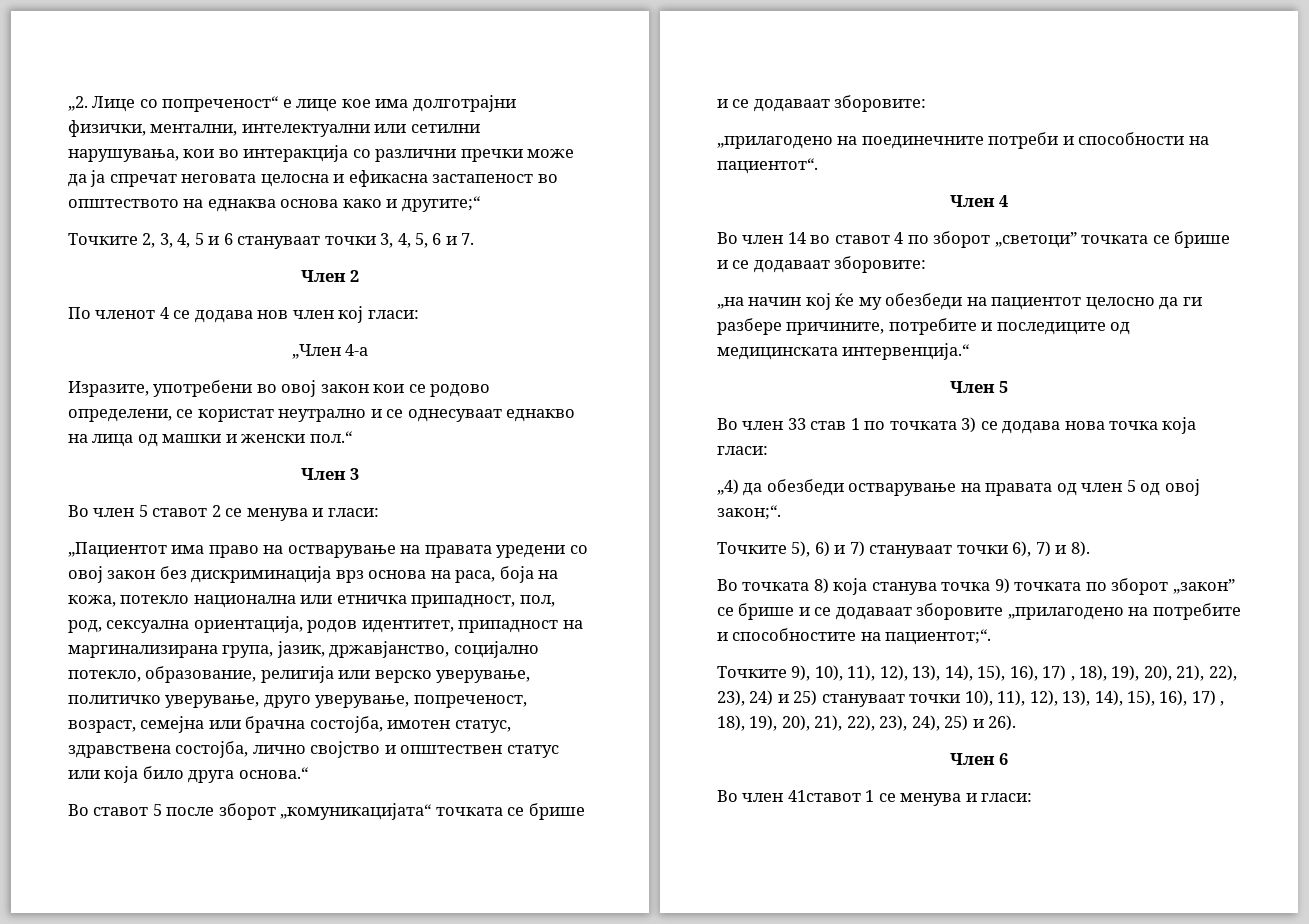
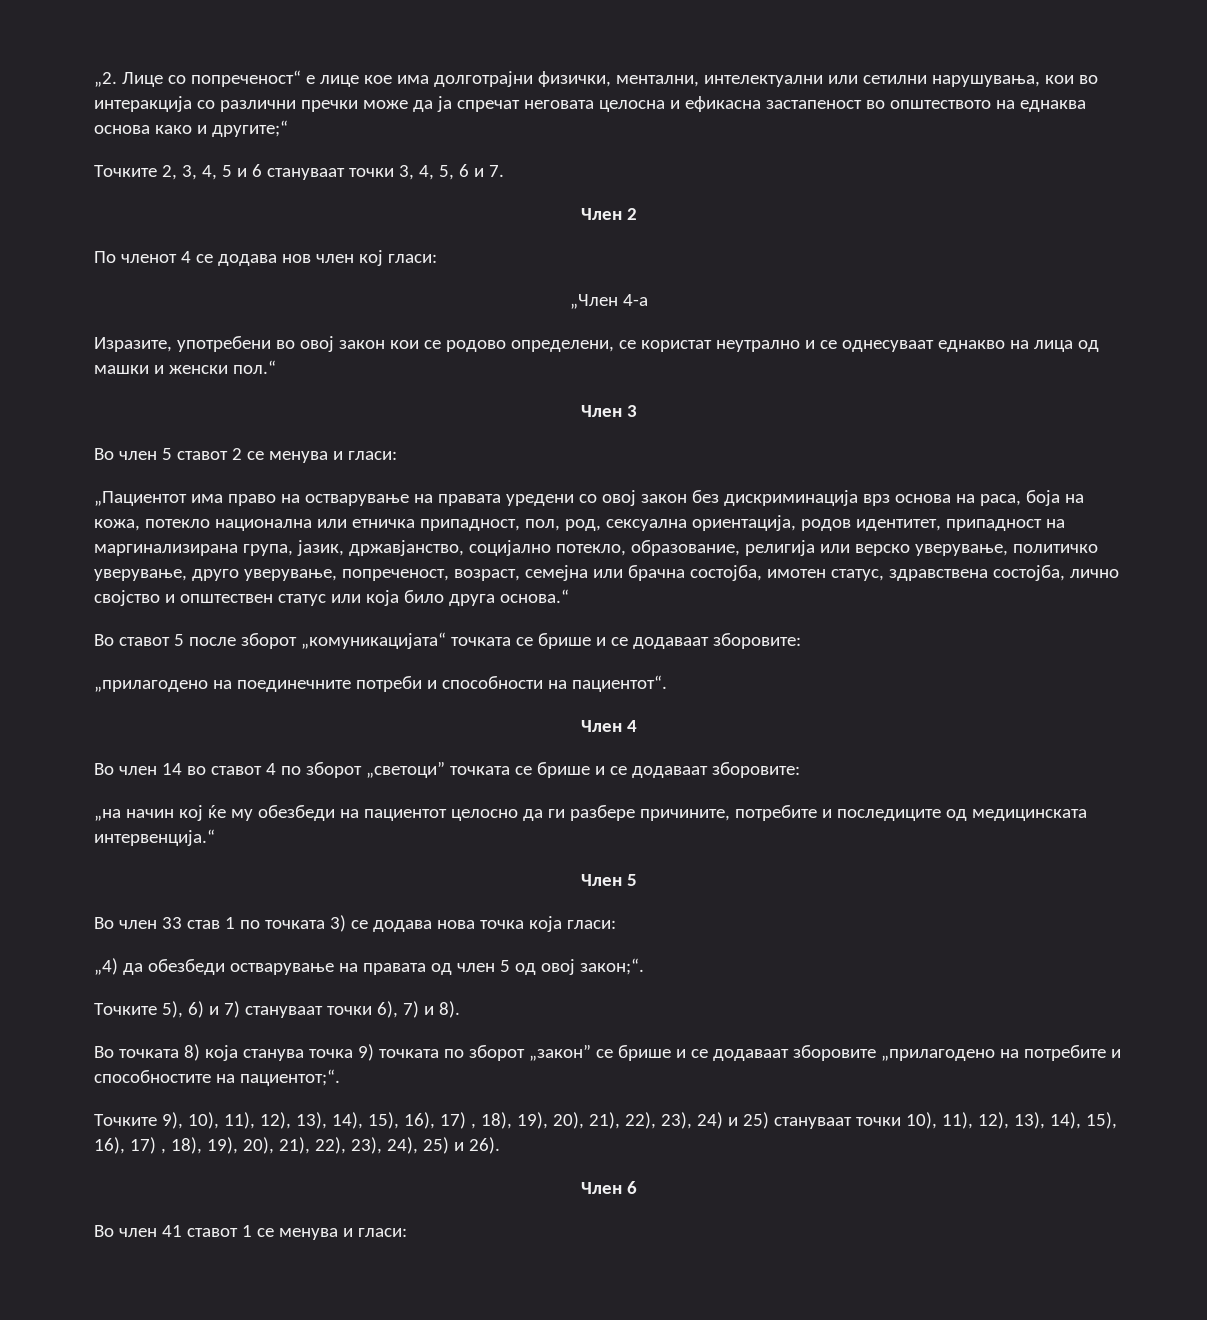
[787,790,861,802] 41ставот -> [161,1225,238,1237] 41 ставот

